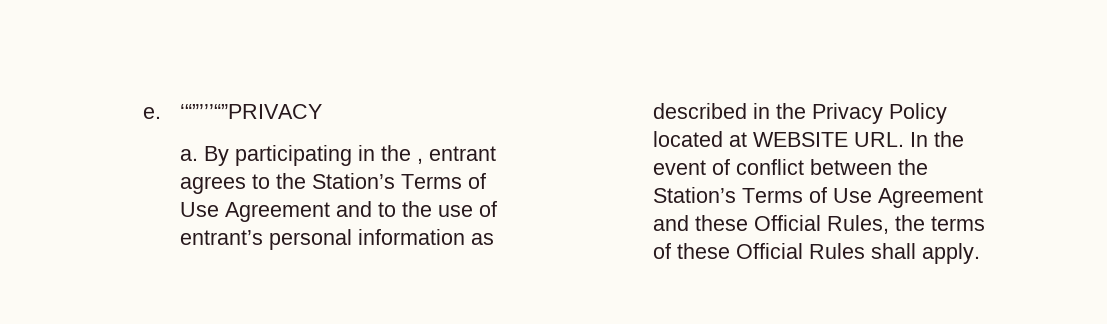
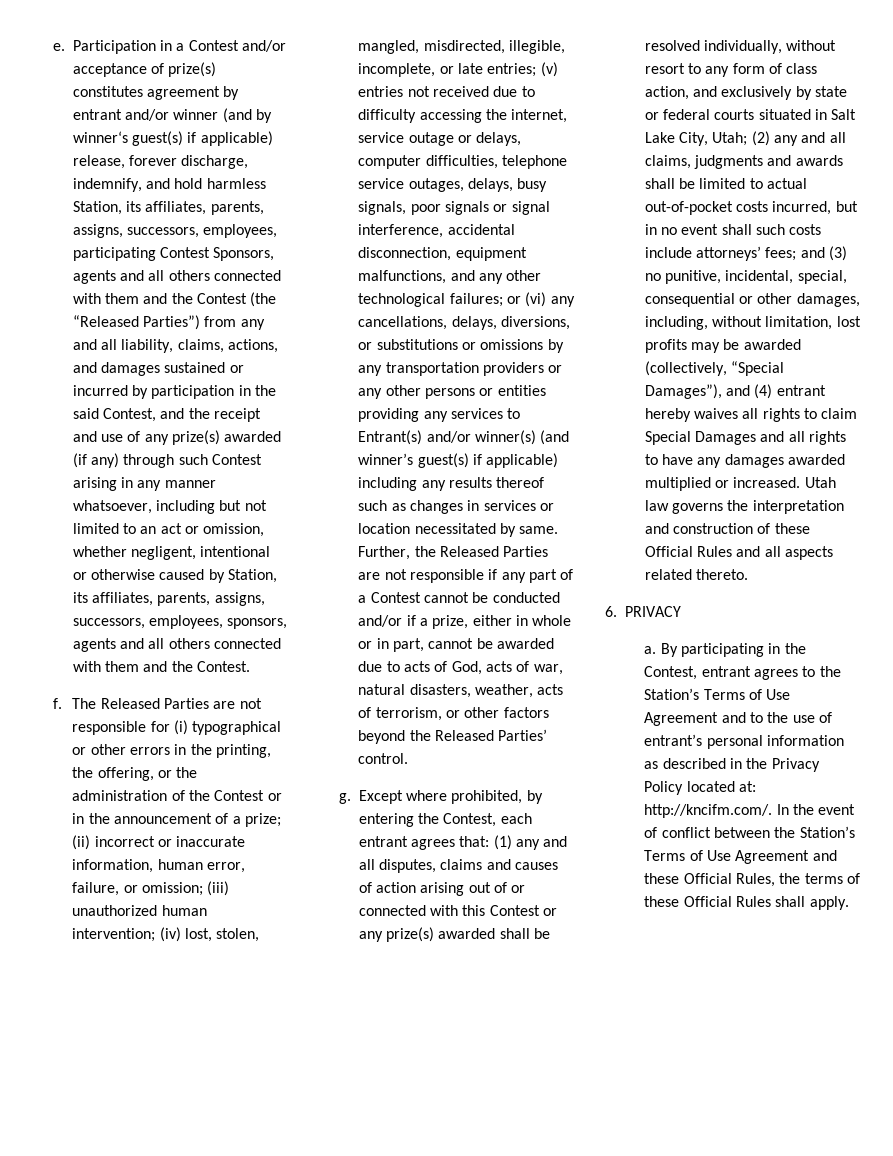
[179,104,322,119] ‘“”’’’“”PRIVACY -> [72,40,286,54] [72,62,217,77] [72,86,240,100] [72,108,272,123] [72,131,273,146] [72,155,249,169] [72,178,266,192] [72,201,264,215] [72,224,278,238] [72,247,275,261] [72,270,281,284] [72,292,277,307] [72,315,265,330] [72,339,278,353] [72,362,244,376] [72,385,276,399] [72,408,261,422] [72,430,282,445] [72,453,262,468] [72,477,216,491] [72,500,267,514] [72,523,265,537] [72,546,271,560] [72,569,277,583] [72,592,265,606] [72,615,288,629] [72,638,281,652] [72,661,250,672] [52,698,262,709] [72,720,282,735] [72,744,271,758] [72,767,198,781] [72,790,282,801] [72,813,281,827] [72,835,246,850] [72,859,245,873] [72,881,230,896] [72,905,207,916] [72,927,260,942] [358,40,565,54] [358,62,558,77] [358,86,535,97] [358,109,568,123] [358,132,522,146] [358,155,567,169] [358,178,548,192] [358,201,550,215] [358,224,515,238] [358,247,527,261] [358,270,542,284] [358,292,575,307] [358,316,570,330] [358,339,564,353] [358,362,563,376] [358,385,546,399] [358,408,521,422] [358,430,570,445] [358,453,559,468] [358,477,545,491] [358,500,554,514] [358,523,559,537] [358,546,549,560] [358,569,574,583] [358,592,560,603] [358,615,572,629] [358,638,554,652] [358,661,563,675] [358,684,564,698] [358,707,549,721] [358,729,548,744] [358,753,409,764] [338,790,543,804] [358,813,532,827] [358,835,568,850] [358,859,558,873] [358,882,526,896] [358,905,557,916] [358,927,550,942] [644,40,837,54] [644,63,818,77] [644,86,847,100] [644,109,857,120] [644,131,846,146] [644,155,843,169] [644,178,807,189] [644,201,858,215] [644,224,822,235] [644,246,847,261] [644,270,847,284] [644,293,860,307] [644,316,861,330] [644,339,801,353] [644,361,784,376] [644,384,826,399] [644,408,858,422] [644,431,846,445] [644,454,845,468] [644,477,836,491] [644,500,844,514] [644,523,810,534] [644,546,833,560] [644,569,748,580] [605,606,681,617] Participation in a Contest and/or acceptance of prize(s) constitutes agreement by entrant and/or winner (and by winner‘s guest(s) if applicable) release, forever discharge, indemnify, and hold harmless Station, its affiliates, parents, assigns, successors, employees, participating Contest Sponsors, agents and all others connected with them and the Contest (the “Released Parties”) from any and all liability, claims, actions, and damages sustained or incurred by participation in the said Contest, and the receipt and use of any prize(s) awarded (if any) through such Contest arising in any manner whatsoever, including but not limited to an act or omission, whether negligent, intentional or otherwise caused by Station, its affiliates, parents, assigns, successors, employees, sponsors, agents and all others connected with them and the Contest. // f. The Released Parties are not responsible for (i) typographical or other errors in the printing, the offering, or the administration of the Contest or in the announcement of a prize; (ii) incorrect or inaccurate information, human error, failure, or omission; (iii) unauthorized human intervention; (iv) lost, stolen, mangled, misdirected, illegible, incomplete, or late entries; (v) entries not received due to difficulty accessing the internet, service outage or delays, computer difficulties, telephone service outages, delays, busy signals, poor signals or signal interference, accidental disconnection, equipment malfunctions, and any other technological failures; or (vi) any cancellations, delays, diversions, or substitutions or omissions by any transportation providers or any other persons or entities providing any services to Entrant(s) and/or winner(s) (and winner’s guest(s) if applicable) including any results thereof such as changes in services or location necessitated by same. Further, the Released Parties are not responsible if any part of a Contest cannot be conducted and/or if a prize, either in whole or in part, cannot be awarded due to acts of God, acts of war, natural disasters, weather, acts of terrorism, or other factors beyond the Released Parties’ control. // g. Except where prohibited, by entering the Contest, each entrant agrees that: (1) any and all disputes, claims and causes of action arising out of or connected with this Contest or any prize(s) awarded shall be resolved individually, without resort to any form of class action, and exclusively by state or federal courts situated in Salt Lake City, Utah; (2) any and all claims, judgments and awards shall be limited to actual out-of-pocket costs incurred, but in no event shall such costs include attorneys’ fees; and (3) no punitive, incidental, special, consequential or other damages, including, without limitation, lost profits may be awarded (collectively, “Special Damages”), and (4) entrant hereby waives all rights to claim Special Damages and all rights to have any damages awarded multiplied or increased. Utah law governs the interpretation and construction of these Official Rules and all aspects related thereto. // 6. PRIVACY
[416,158,423,164] , -> [644,666,698,680] Contest,
[728,132,904,147] at WEBSITE URL. -> [738,781,756,792] [644,804,773,818] at: http://kncifm.com/.

